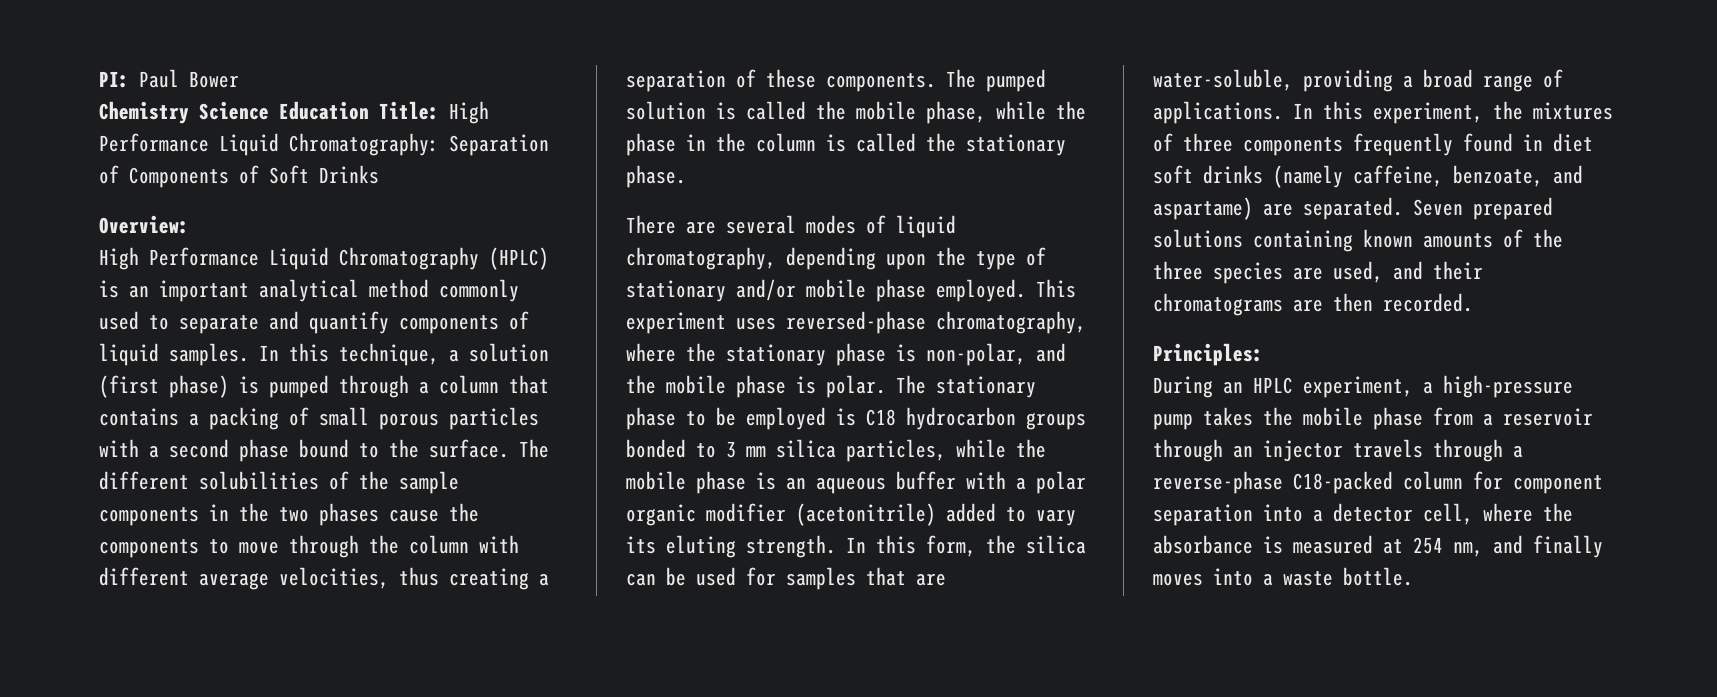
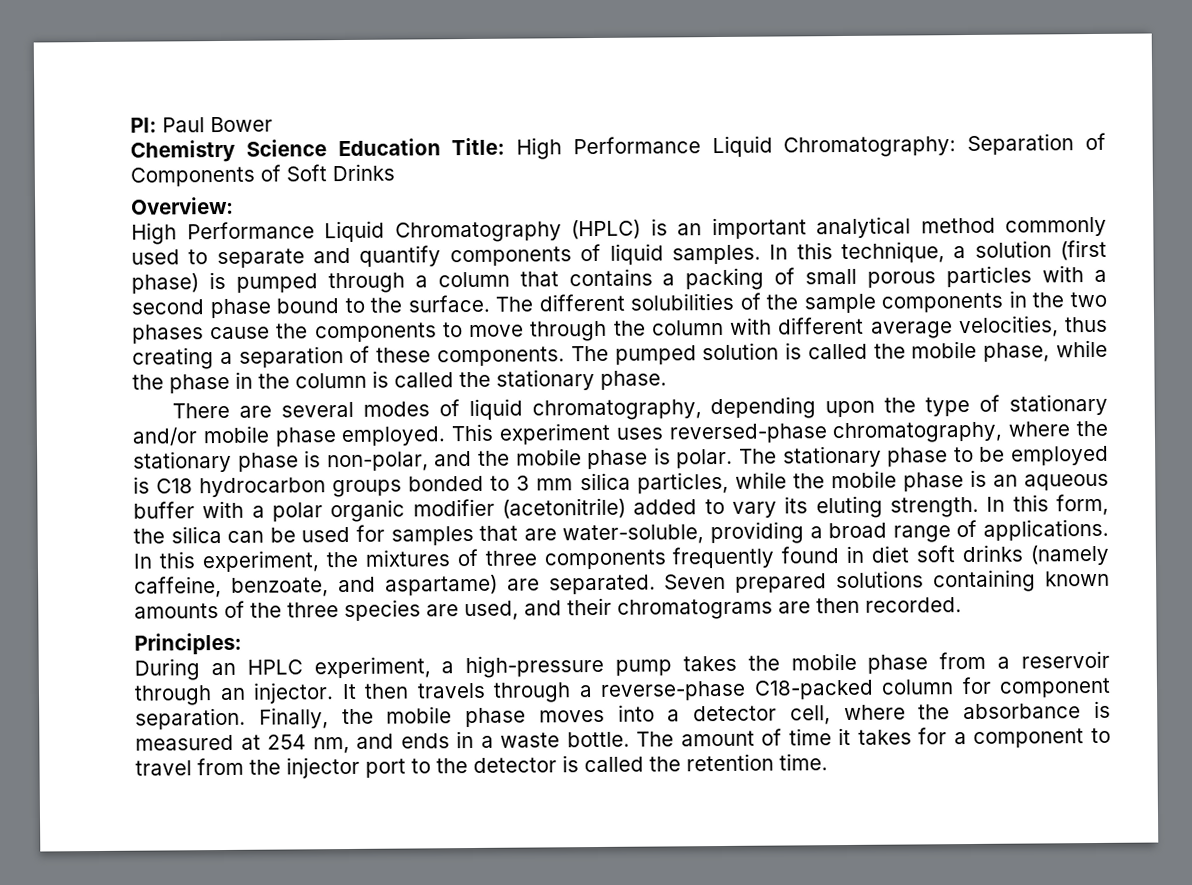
[1263,440,1343,462] injector -> [253,682,409,704] injector. It then
[1153,504,1253,526] separation -> [135,706,605,730] separation. Finally, the mobile phase moves
[1533,535,1603,558] [1153,567,1413,586] finally moves into a waste bottle. -> [400,727,1111,749] [135,753,828,779] ends in a waste bottle. The amount of time it takes for a component to travel from the injector port to the detector is called the retention time.

